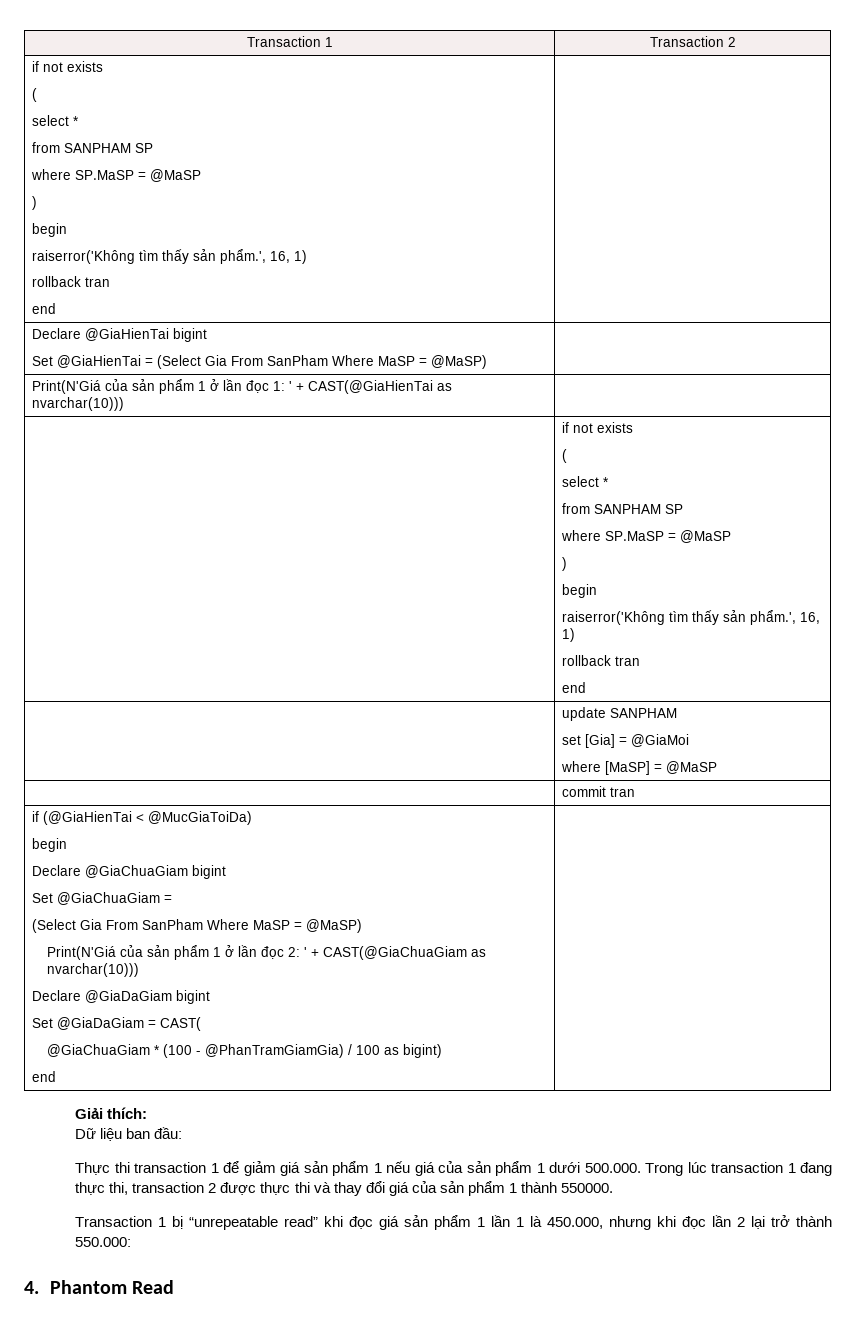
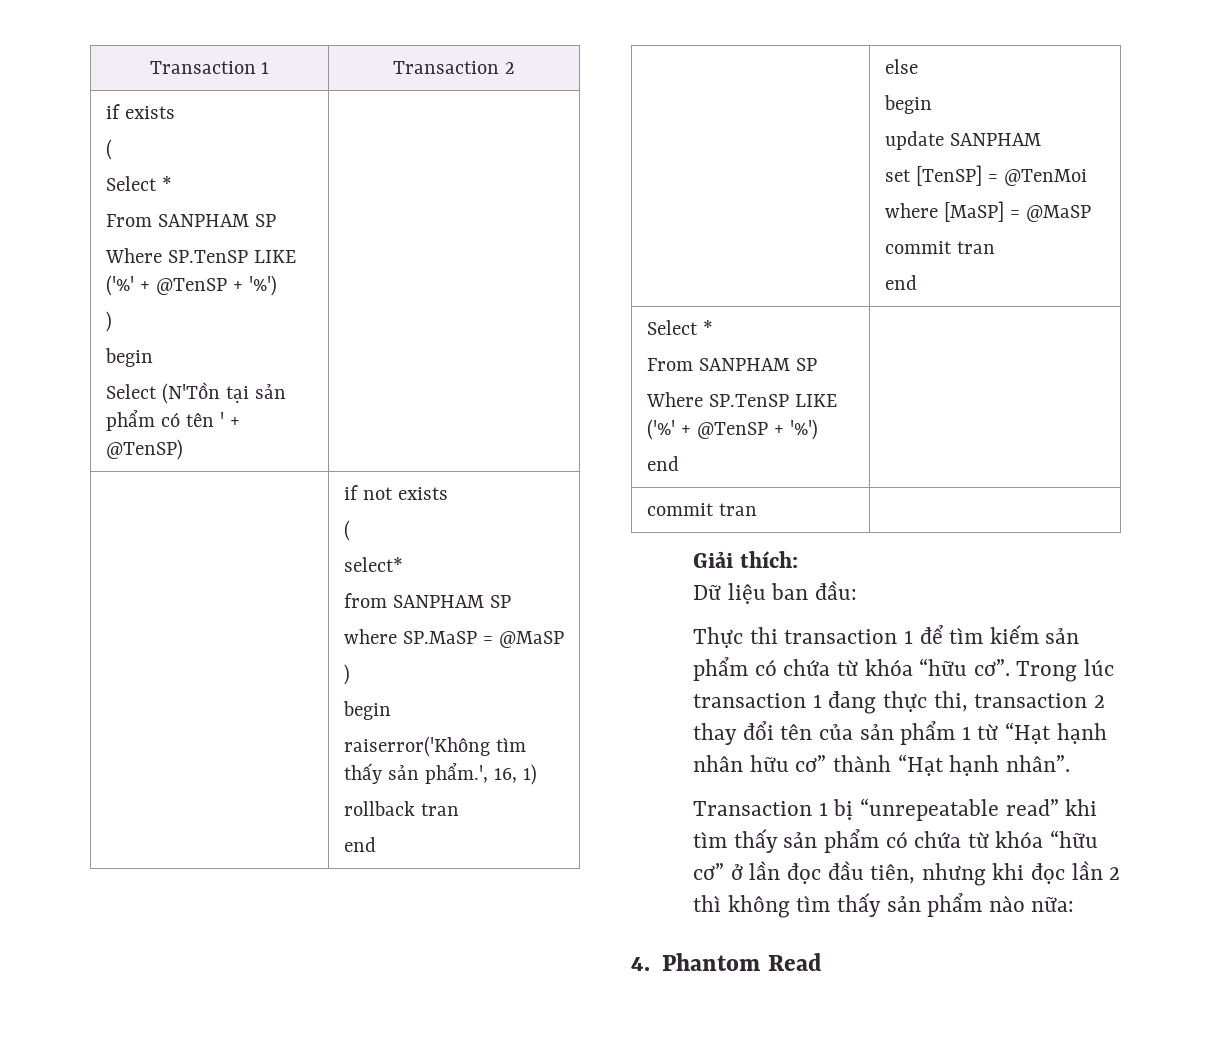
[42,61,103,72] [31,88,37,102] [31,115,79,126] [31,142,153,153] [30,169,201,182] [31,196,37,210] [31,223,67,237] [31,249,307,264] [31,276,110,287] [31,303,56,314] [31,328,207,342] [31,355,487,369] [31,379,452,394] [31,397,124,411] [561,422,633,433] [561,449,567,463] [561,476,609,487] not exists // ( // select * // from SANPHAM SP // where SP.MaSP = @MaSP // ) // begin // raiserror('Không tìm thấy sản phẩm.', 16, 1) // rollback tran // end | // Declare @GiaHienTai bigint // Set @GiaHienTai = (Select Gia From SanPham Where MaSP = @MaSP) | // Print(N'Giá của sản phẩm 1 ở lần đọc 1: ' + CAST(@GiaHienTai as nvarchar(10))) | // | if not exists // ( // select * -> [124,106,175,119] [105,139,112,160] [105,176,172,191] [105,214,276,227] [104,248,296,263] [105,275,277,296] [105,311,112,332] [104,348,153,367] [105,382,286,404] [105,410,240,431] [105,439,183,460] [343,485,448,500] [343,520,350,541] [343,557,403,572] exists // ( // Select * // From SANPHAM SP // Where SP.TenSP LIKE ('%' + @TenSP + '%') // ) // begin // Select (N'Tồn tại sản phẩm có tên ' + @TenSP) | // | if not exists // ( // select*
(586, 687) none -> [884,59,918,74] [883,95,932,114] else // begin //
[584,734,689,748] [Gia] = @GiaMoi -> [915,165,1087,186] [TenSP] = @TenMoi
[561,786,635,797] [31,811,252,825] [31,838,67,852] [31,865,226,879] [31,892,172,905] [31,919,362,933] [47,945,487,960] [47,963,140,977] [31,990,210,1004] [31,1017,201,1031] [47,1044,443,1058] [31,1071,56,1082] // | commit tran // if (@GiaHienTai < @MucGiaToiDa) // begin // Declare @GiaChuaGiam bigint // Set @GiaChuaGiam = // (Select Gia From SanPham Where MaSP = @MaSP) // Print(N'Giá của sản phẩm 1 ở lần đọc 2: ' + CAST(@GiaChuaGiam as nvarchar(10))) // Declare @GiaDaGiam bigint // Set @GiaDaGiam = CAST( // @GiaChuaGiam * (100 - @PhanTramGiamGia) / 100 as bigint) // end -> [884,241,995,254] [884,275,917,290] [646,320,713,335] [646,358,817,371] [645,392,837,407] [646,419,818,440] [646,456,679,471] [646,503,757,516] // commit tran // end // Select * // From SANPHAM SP // Where SP.TenSP LIKE ('%' + @TenSP + '%') // end | // commit tran
[243,1161,641,1176] giảm giá sản phẩm 1 nếu giá của sản phẩm 1 dưới 500.000. -> [949,625,1080,644] [693,657,1010,681] tìm kiếm sản phẩm có chứa từ khóa “hữu cơ”.
[220,1182,331,1195] được thực thi và -> (1105, 701) none
[388,1181,614,1196] giá của sản phẩm 1 thành 550000. -> [780,721,1107,745] [693,754,1070,776] tên của sản phẩm 1 từ “Hạt hạnh nhân hữu cơ” thành “Hạt hạnh nhân”.
[349,1215,604,1230] đọc giá sản phẩm 1 lần 1 là 450.000, -> [693,829,1099,853] [693,861,916,884] tìm thấy sản phẩm có chứa từ khóa “hữu cơ” ở lần đọc đầu tiên,
[751,1215,833,1229] [75,1237,132,1247] lại trở thành 550.000: -> [693,893,1075,918] thì không tìm thấy sản phẩm nào nữa:

